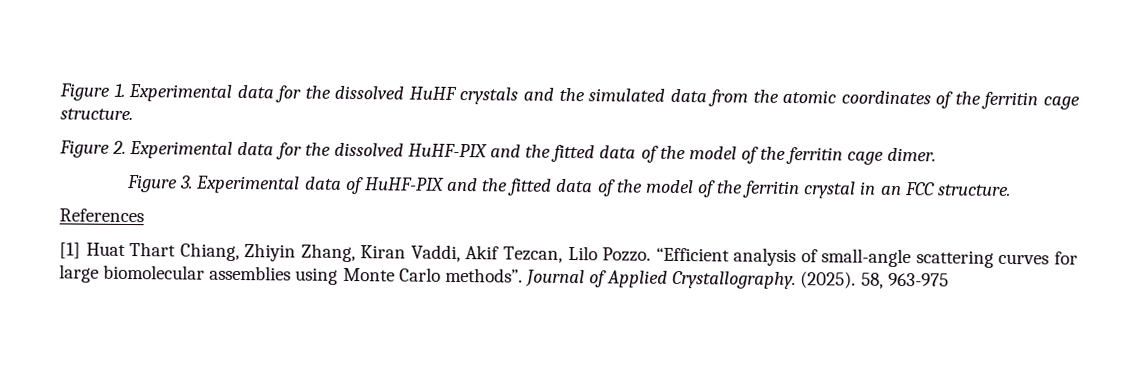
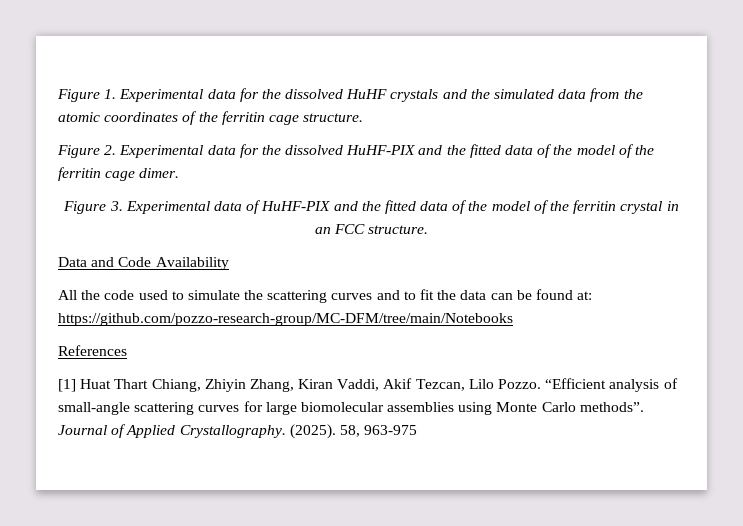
(1011, 190) none -> [58,257,229,270] [58,289,593,303] [58,313,513,326] // Data and Code Availability // All the code used to simulate the scattering curves and to fit the data can be found at: https://github.com/pozzo-research-group/MC-DFM/tree/main/Notebooks

